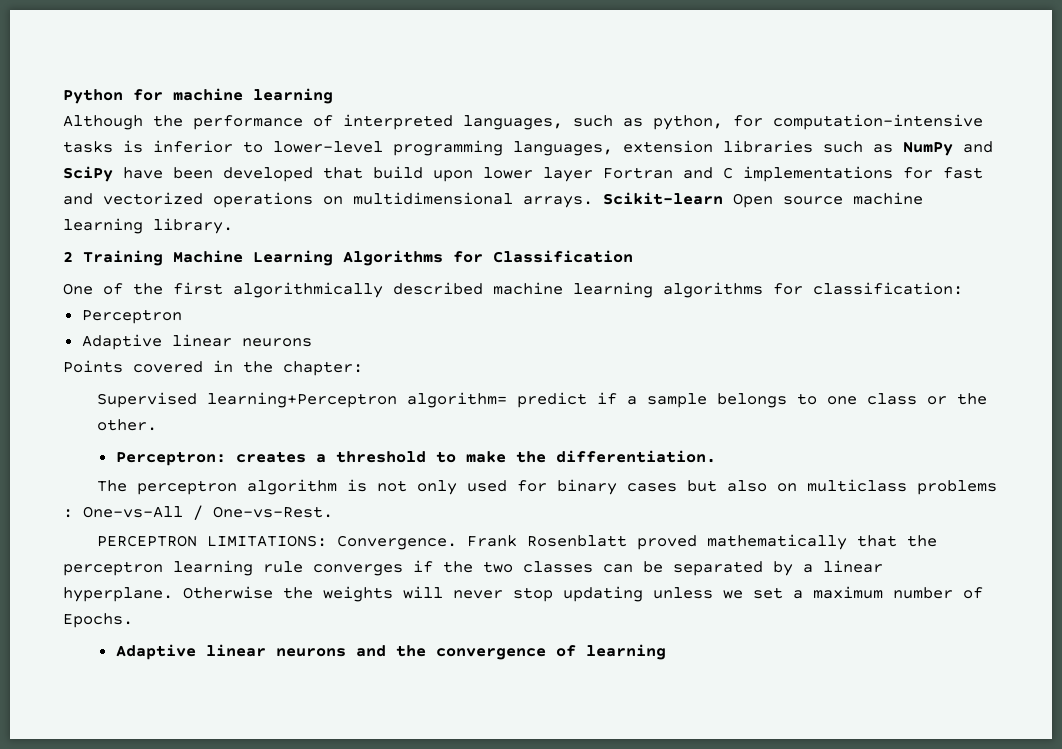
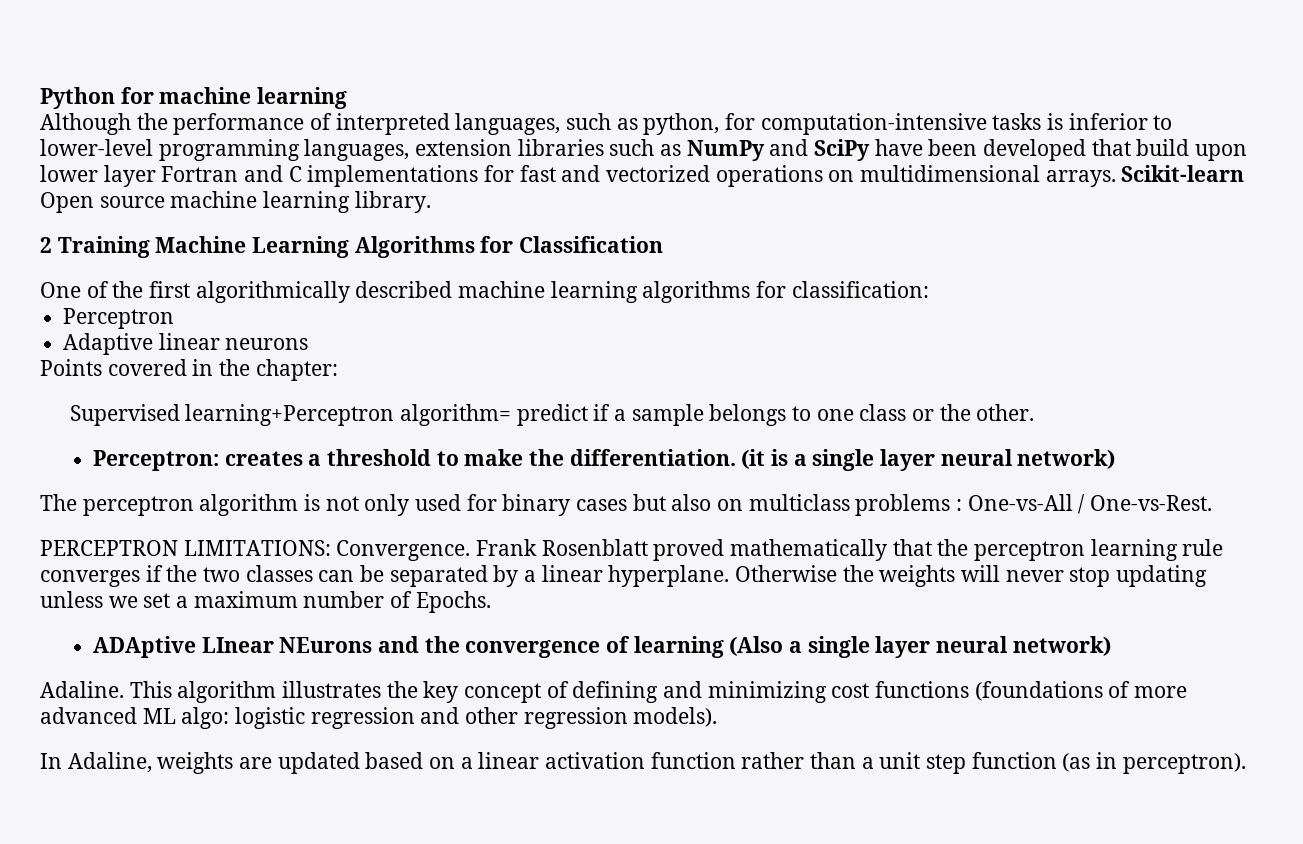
(716, 456) none -> [741,449,1116,471] (it is a single layer neural network)
[115,644,346,660] Adaptive linear neurons -> [92,636,373,658] ADAptive LInear NEurons
(666, 652) none -> [729,636,1111,658] [40,681,1188,703] [40,707,718,729] [40,752,1246,774] (Also a single layer neural network) // Adaline. This algorithm illustrates the key concept of defining and minimizing cost functions (foundations of more advanced ML algo: logistic regression and other regression models). // In Adaline, weights are updated based on a linear activation function rather than a unit step function (as in perceptron).

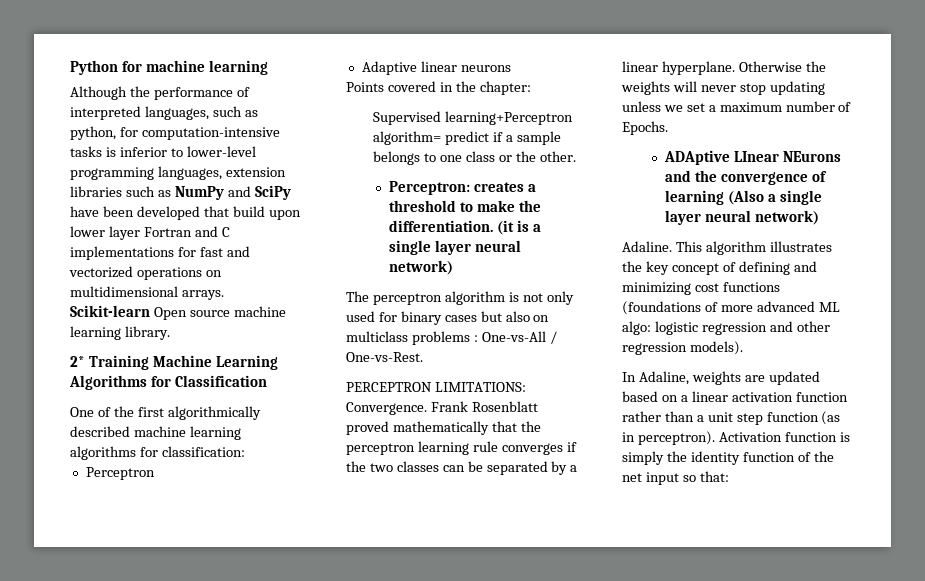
[40,237,52,253] 2 -> [70,356,85,367] 2*
(1246, 763) none -> [718,432,850,442] [622,451,834,465] [622,471,729,485] Activation function is simply the identity function of the net input so that:

